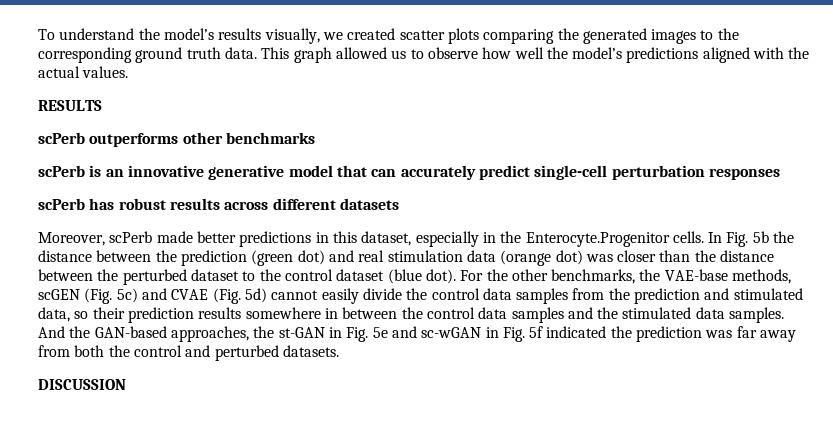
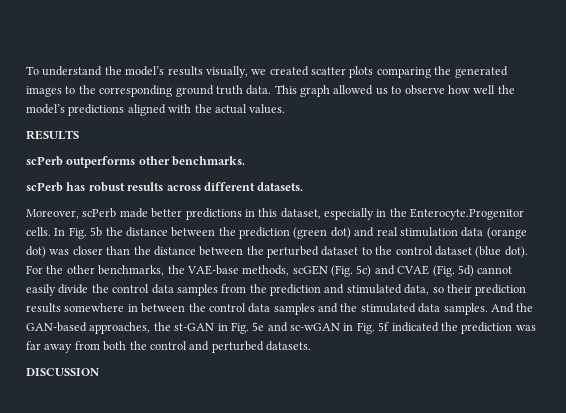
[225,132,315,144] [38,165,780,180] benchmarks // scPerb is an innovative generative model that can accurately predict single-cell perturbation responses -> [172,156,246,166] benchmarks.
[339,198,399,210] datasets -> [257,182,304,191] datasets.

